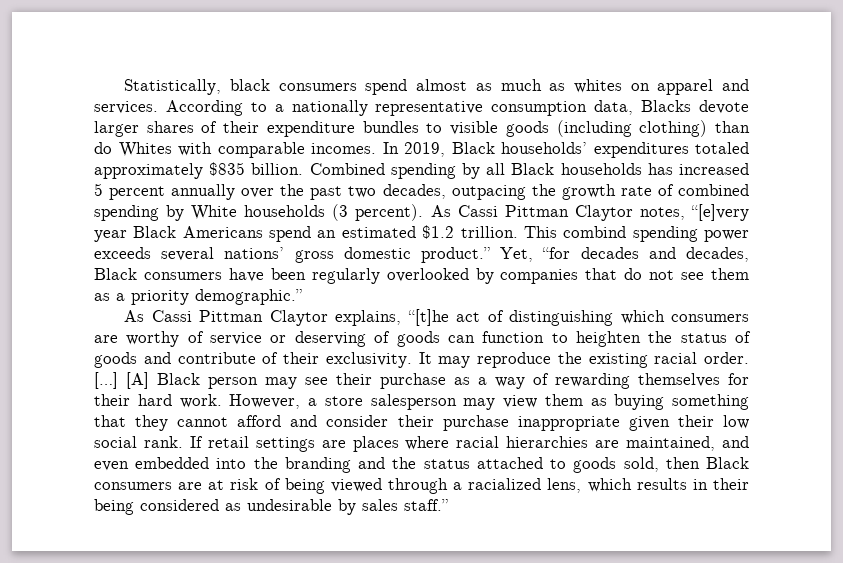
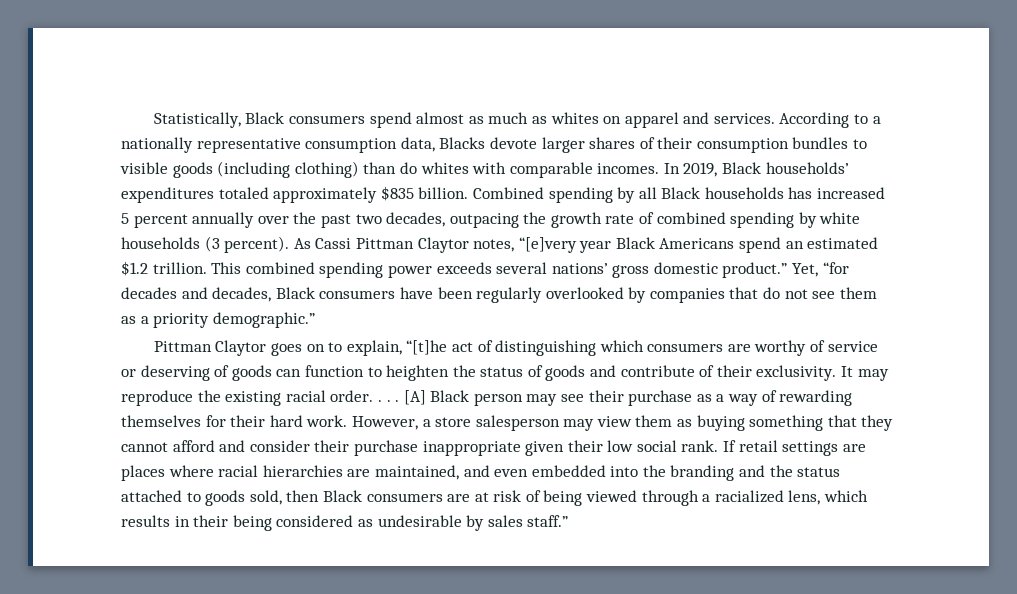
[230,79,271,91] black -> [245,112,285,124] Black
[266,121,355,137] expenditure -> [696,138,789,153] consumption
[118,142,172,157] Whites -> [420,162,469,174] whites
[191,205,238,220] White -> [819,212,861,224] white
[563,226,627,238] combind -> [245,262,315,274] combined
[124,310,402,326] As Cassi Pittman Claytor explains, -> [153,340,402,356] Pittman Claytor goes on to explain,
[94,372,118,389] […] -> [377,400,400,402] . . .

